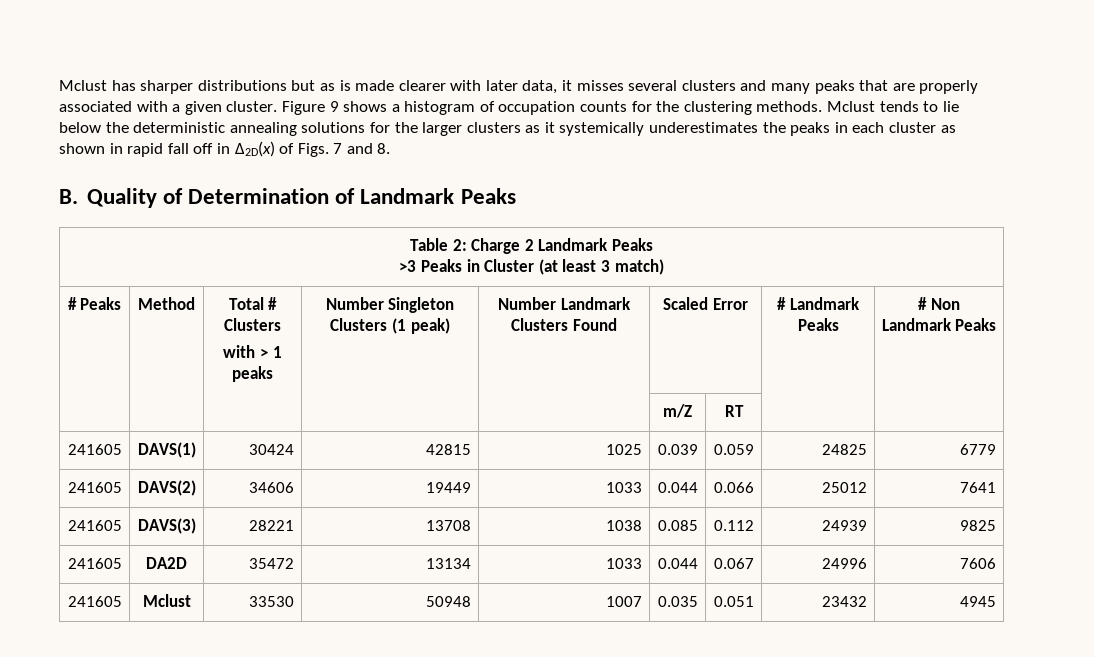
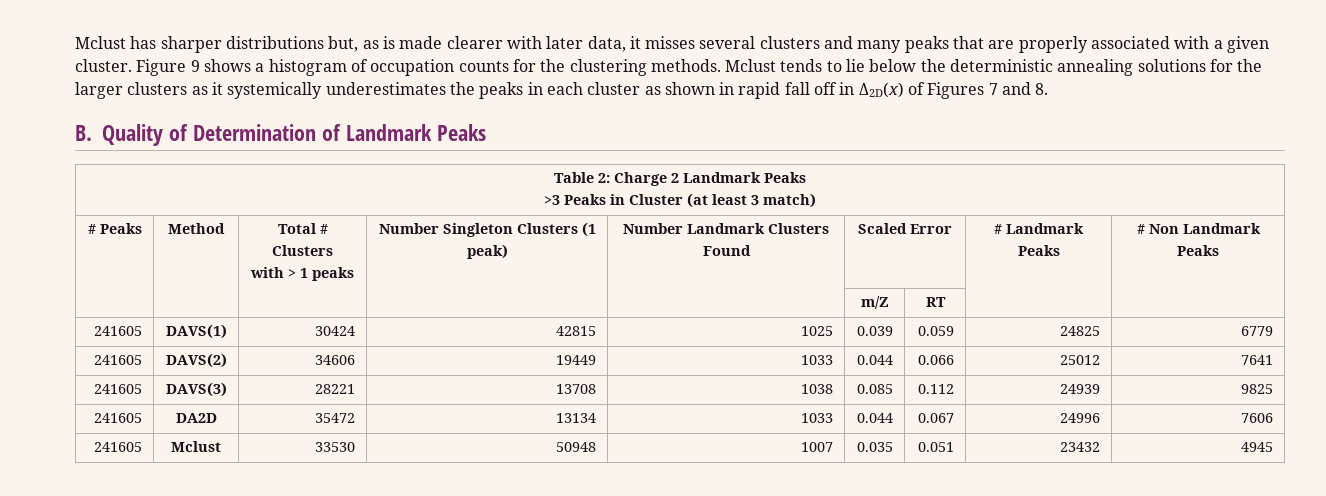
[291,80,316,91] but -> [328,36,359,52] but,
[297,143,329,157] Figs. -> [927,82,985,99] Figures

